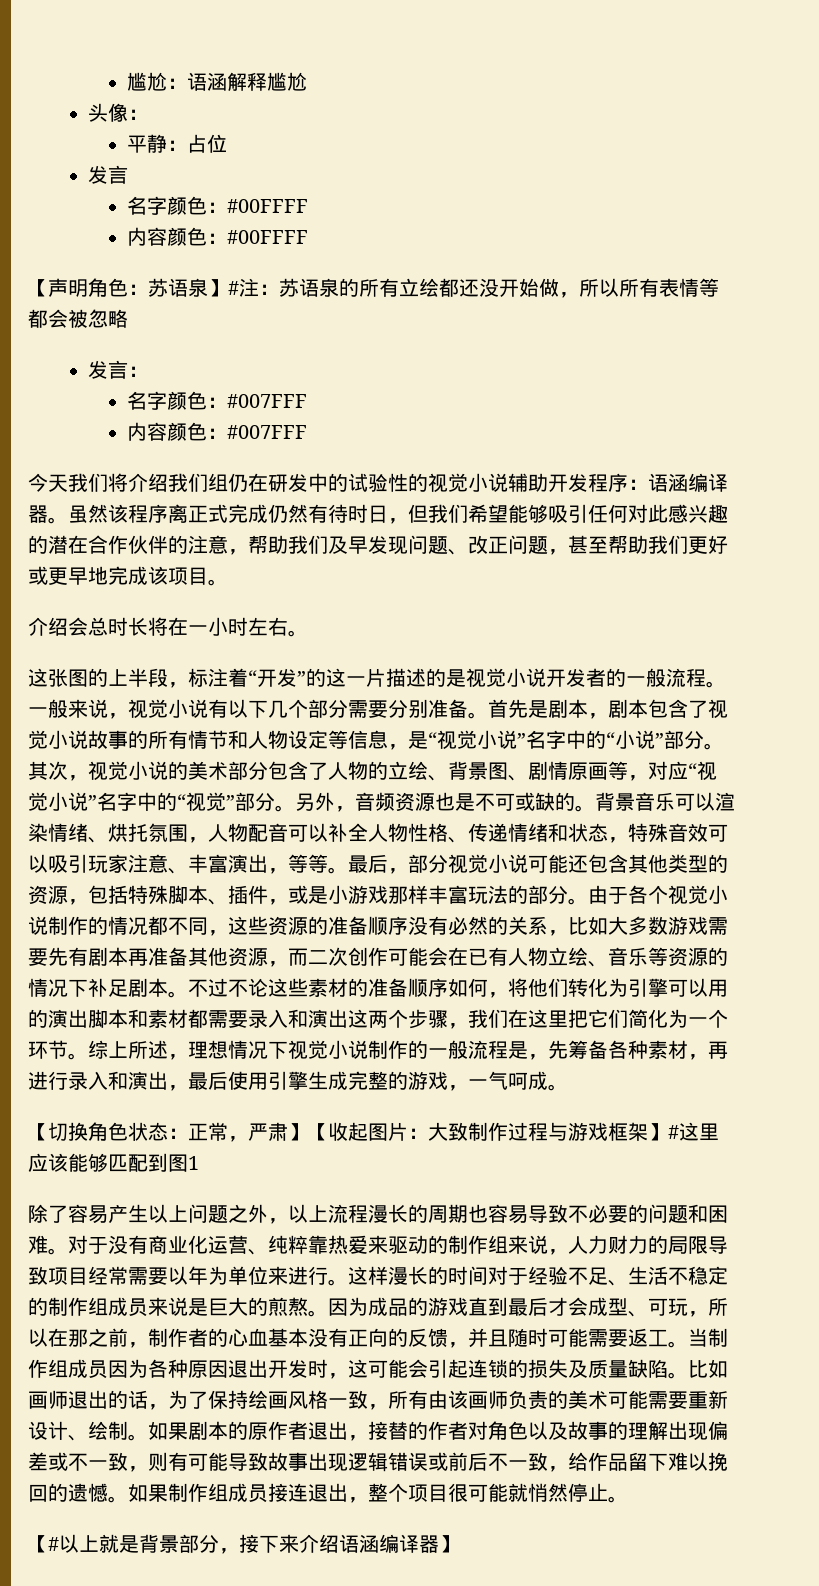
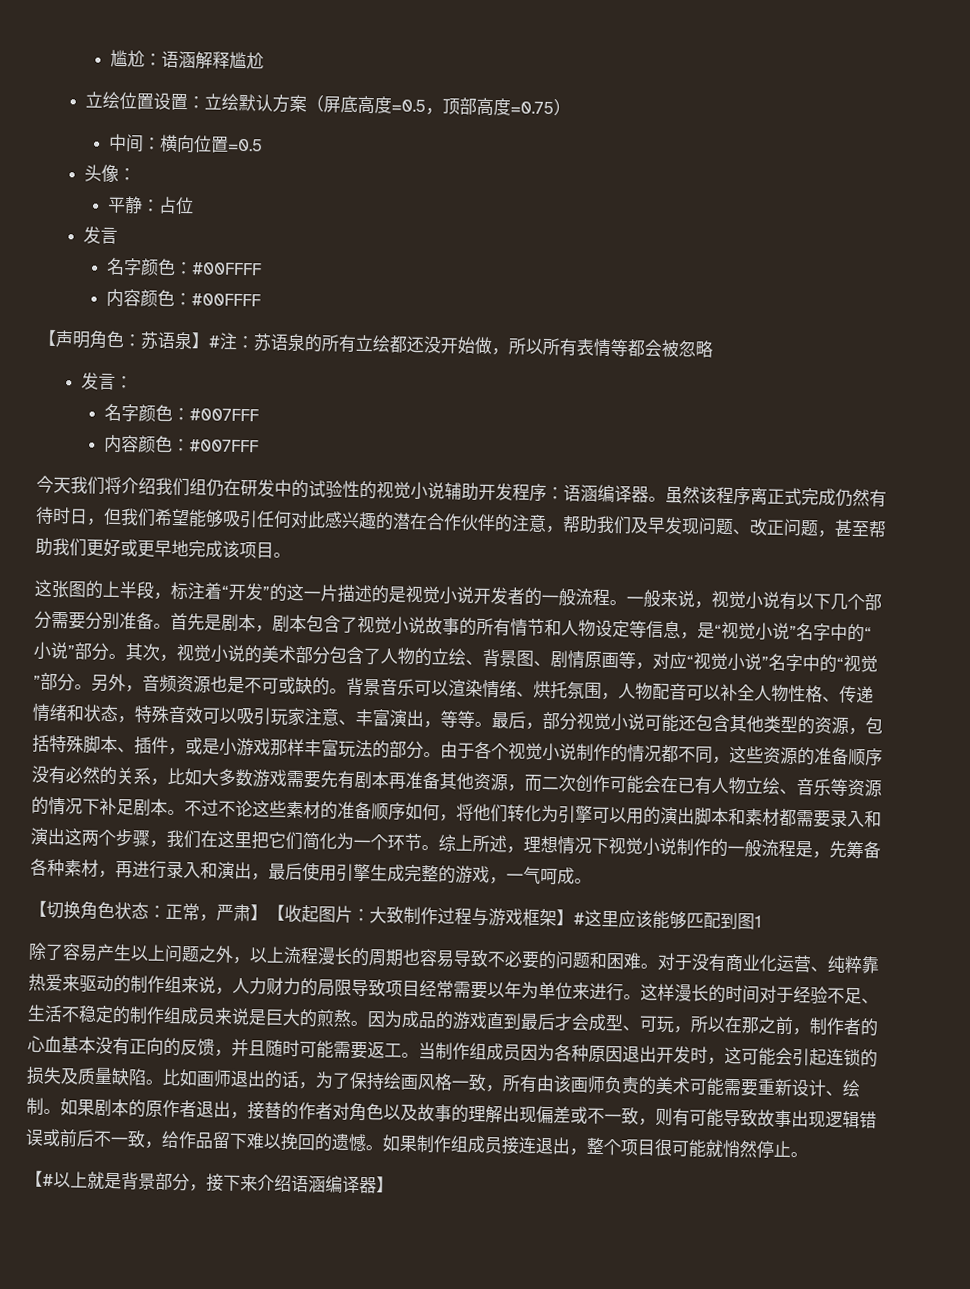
(307, 81) none -> [84,91,571,117] [108,133,264,153] // 立绘位置设置：立绘默认方案（屏底高度=0.5，顶部高度=0.75） // 中间：横向位置=0.5
[28,617,308,637] // 介绍会总时长将在一小时左右。 -> (291, 555) none

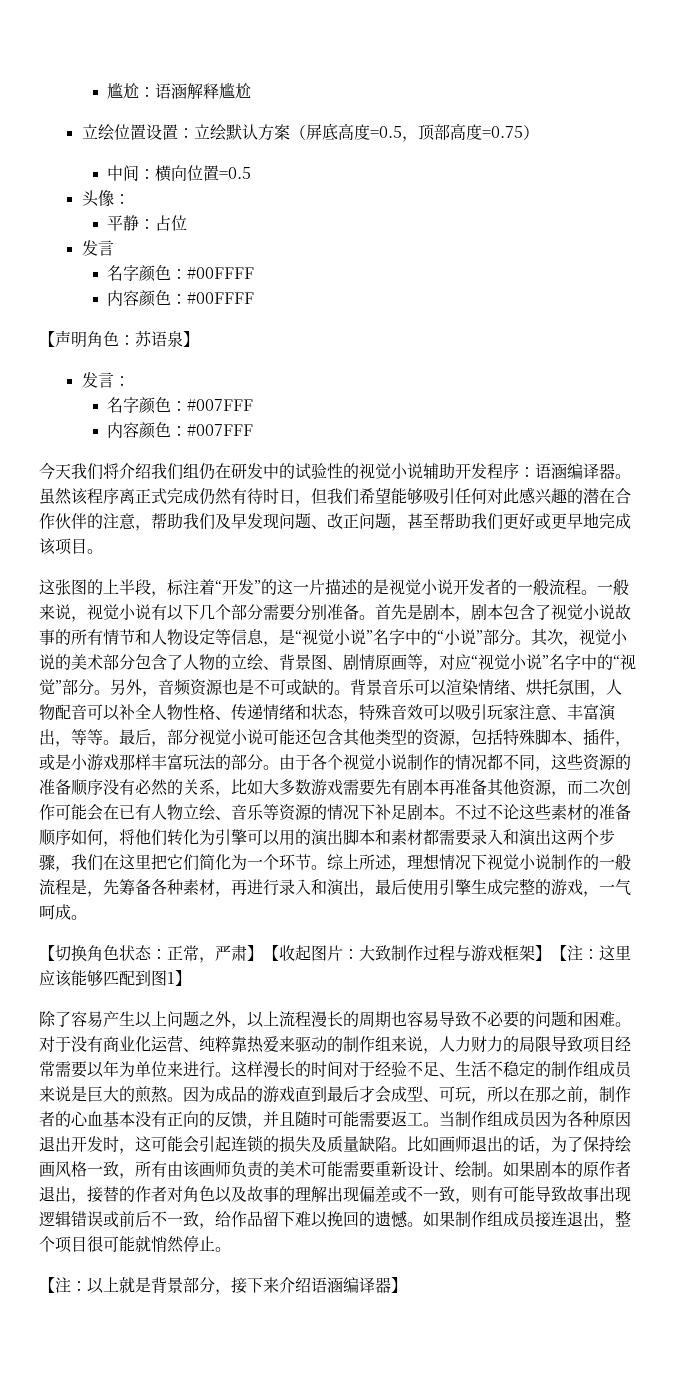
[208,332,713,358] #注：苏语泉的所有立绘都还没开始做，所以所有表情等都会被忽略 -> (199, 339) none
[573,912,585,925] # -> [551,945,599,961] 【注：
(762, 921) none -> [175,970,191,986] 】
[42,1173,54,1187] # -> [55,1277,87,1293] 注：

